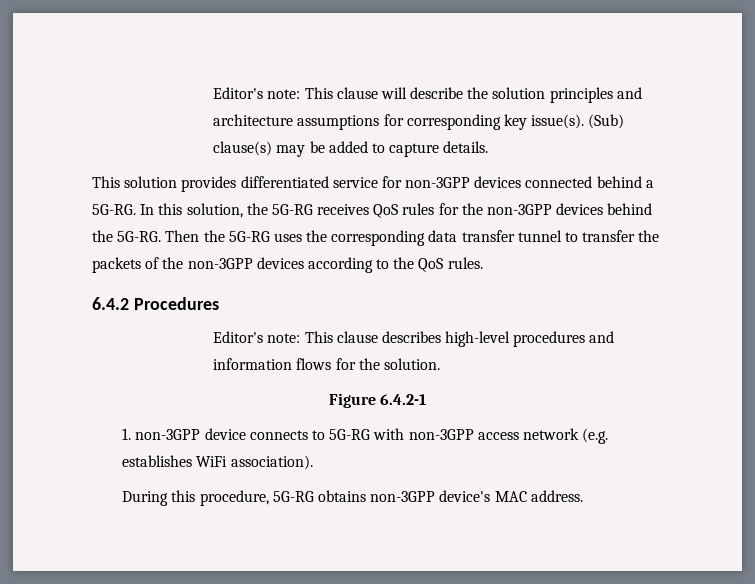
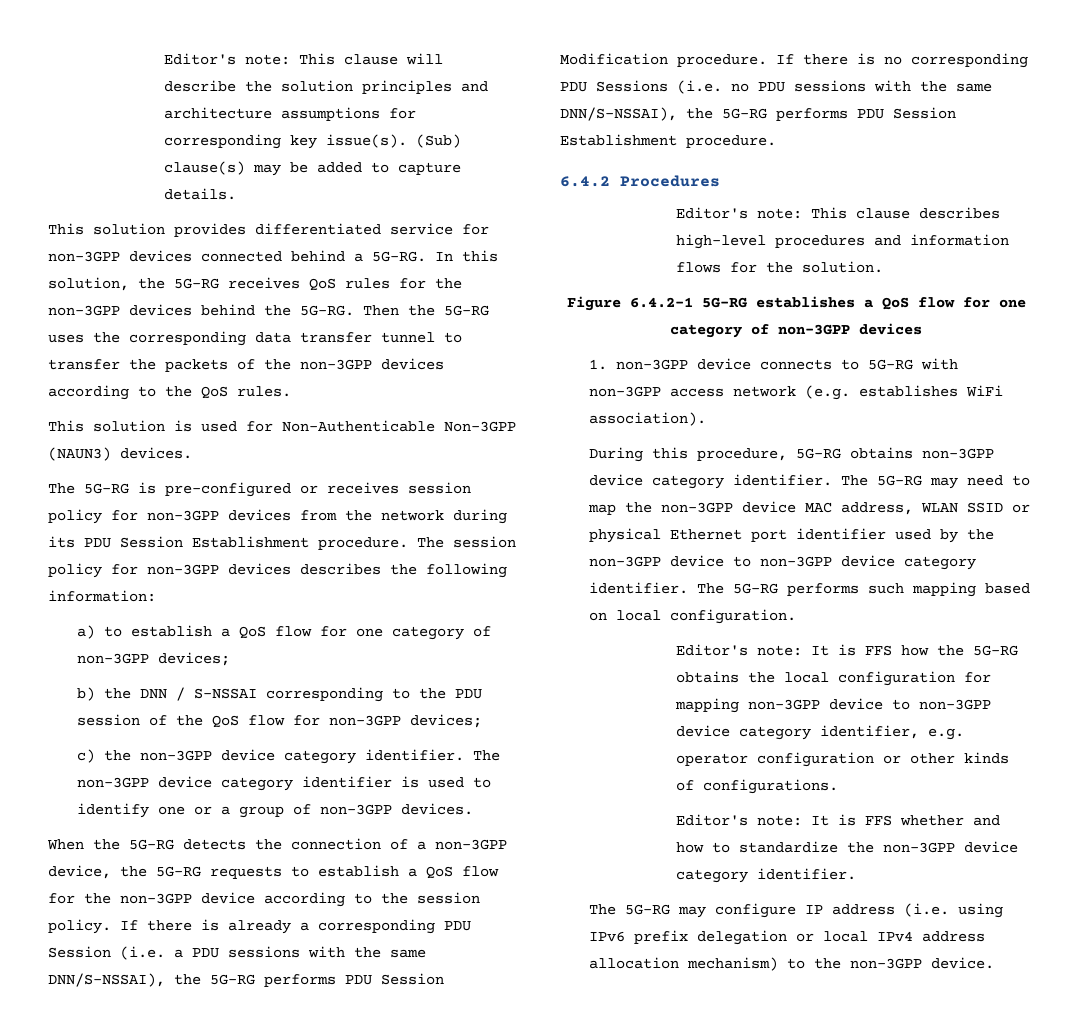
(483, 263) none -> [48,420,516,432] [48,447,192,461] [48,482,471,497] [48,509,507,524] [48,536,516,550] [48,563,507,578] [48,590,156,602] [77,625,492,640] [77,652,231,666] [77,687,483,702] [77,714,483,728] [77,749,501,764] [77,776,492,791] [77,803,474,818] [47,838,507,850] [48,865,499,879] [48,892,480,907] [48,919,471,934] [48,946,426,960] [48,973,444,987] [560,53,1028,68] [560,80,992,94] [560,107,956,121] [560,134,776,148] // This solution is used for Non-Authenticable Non-3GPP (NAUN3) devices. // The 5G-RG is pre-configured or receives session policy for non-3GPP devices from the network during its PDU Session Establishment procedure. The session policy for non-3GPP devices describes the following information: // a) to establish a QoS flow for one category of non-3GPP devices; // b) the DNN / S-NSSAI corresponding to the PDU session of the QoS flow for non-3GPP devices; // c) the non-3GPP device category identifier. The non-3GPP device category identifier is used to identify one or a group of non-3GPP devices. // When the 5G-RG detects the connection of a non-3GPP device, the 5G-RG requests to establish a QoS flow for the non-3GPP device according to the session policy. If there is already a corresponding PDU Session (i.e. a PDU sessions with the same DNN/S-NSSAI), the 5G-RG performs PDU Session Modification procedure. If there is no corresponding PDU Sessions (i.e. no PDU sessions with the same DNN/S-NSSAI), the 5G-RG performs PDU Session Establishment procedure.
(427, 399) none -> [701,296,1026,310] [670,323,922,338] 5G-RG establishes a QoS flow for one category of non-3GPP devices
[439,490,583,502] device's MAC address. -> [589,474,1031,489] [588,501,1031,515] [589,528,995,543] [589,555,977,570] [589,582,1031,597] [589,609,797,624] [676,644,1019,656] [676,671,992,686] [675,698,992,713] [676,725,965,740] [676,752,1010,767] [676,779,839,794] [676,814,1001,826] [676,841,1019,853] [676,868,857,883] [589,903,1004,918] [589,930,986,945] [589,957,995,971] device category identifier. The 5G-RG may need to map the non-3GPP device MAC address, WLAN SSID or physical Ethernet port identifier used by the non-3GPP device to non-3GPP device category identifier. The 5G-RG performs such mapping based on local configuration. // Editor's note: It is FFS how the 5G-RG obtains the local configuration for mapping non-3GPP device to non-3GPP device category identifier, e.g. operator configuration or other kinds of configurations. // Editor's note: It is FFS whether and how to standardize the non-3GPP device category identifier. // The 5G-RG may configure IP address (i.e. using IPv6 prefix delegation or local IPv4 address allocation mechanism) to the non-3GPP device.

